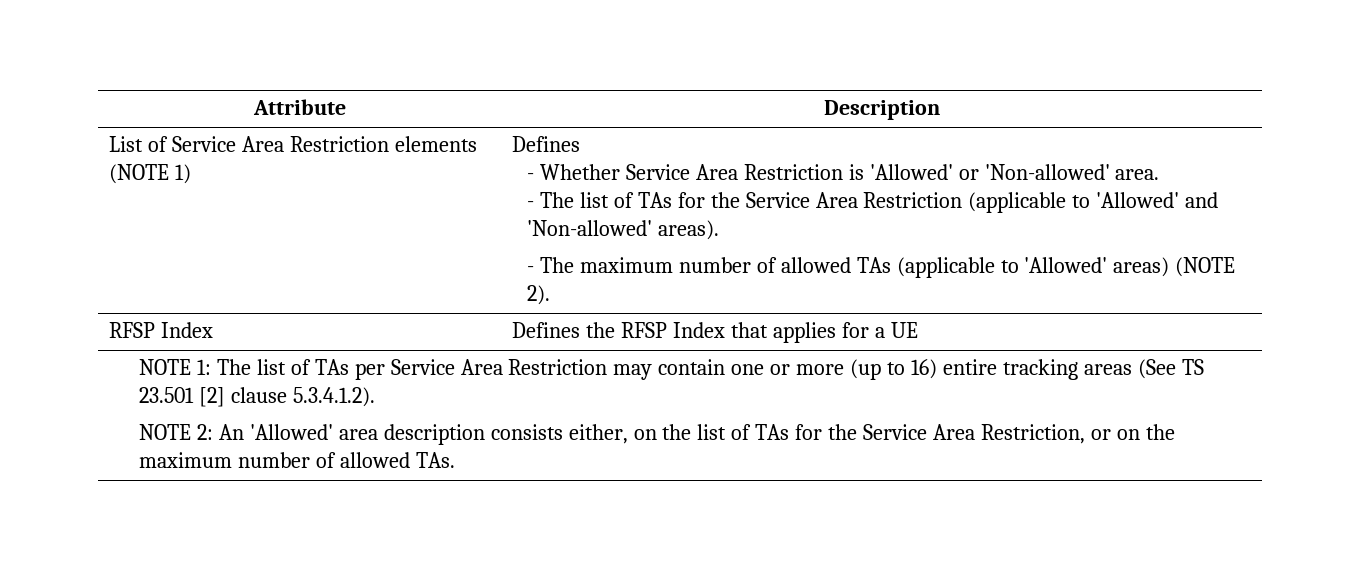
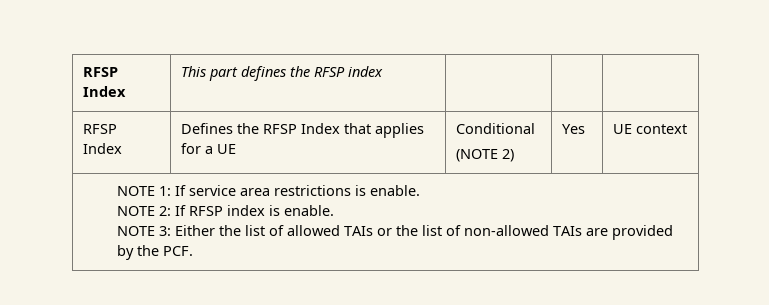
[253,99,346,115] [823,100,940,120] [109,136,477,152] [109,164,191,184] [512,136,581,152] [527,164,1160,180] [527,192,1219,213] [527,220,719,240] [527,257,1236,278] [527,285,551,305] Attribute | Description // List of Service Area Restriction elements (NOTE 1) | Defines // - Whether Service Area Restriction is 'Allowed' or 'Non-allowed' area. // - The list of TAs for the Service Area Restriction (applicable to 'Allowed' and 'Non-allowed' areas). // - The maximum number of allowed TAs (applicable to 'Allowed' areas) (NOTE 2). -> [83,67,119,77] [83,86,127,97] [181,66,384,81] RFSP Index | This part defines the RFSP index | | |
[138,359,1204,380] [138,387,375,407] [138,424,1175,445] [138,452,455,468] // NOTE 1: The list of TAs per Service Area Restriction may contain one or more (up to 16) entire tracking areas (See TS 23.501 [2] clause 5.3.4.1.2). // NOTE 2: An 'Allowed' area description consists either, on the list of TAs for the Service Area Restriction, or on the maximum number of allowed TAs. -> [456,123,536,134] [456,149,515,162] [562,124,586,134] [613,124,688,134] [117,185,421,196] [117,205,335,216] [117,225,674,240] [117,245,194,260] | Conditional // (NOTE 2) | Yes | UE context // NOTE 1: If service area restrictions is enable. // NOTE 2: If RFSP index is enable. // NOTE 3: Either the list of allowed TAIs or the list of non-allowed TAIs are provided by the PCF.

